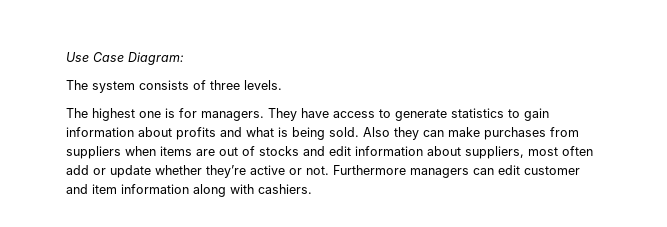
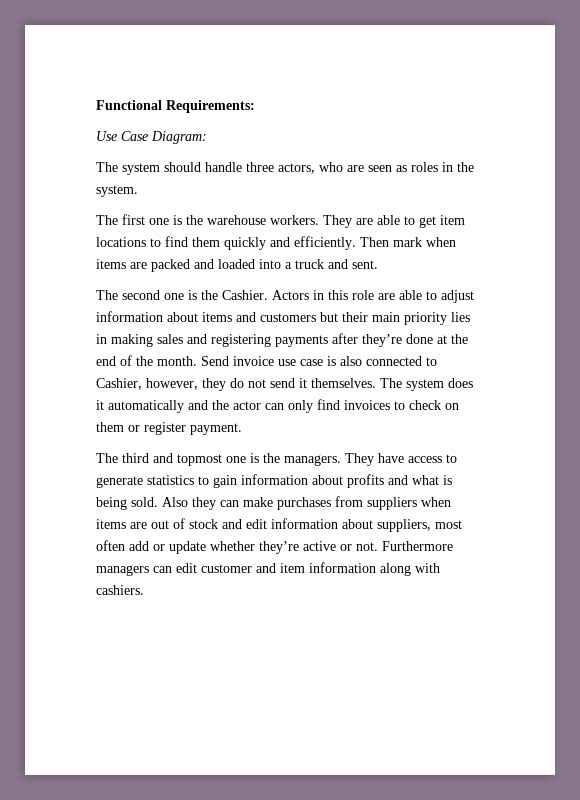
(66, 57) none -> [96,100,255,113] Functional Requirements: //
[139,80,282,90] [66,108,197,121] consists of three levels. // The highest one is for -> [164,162,474,174] [96,185,138,197] [96,214,465,228] [96,236,456,250] [96,259,378,272] [96,290,474,303] [96,311,470,325] [96,333,468,347] [96,355,437,366] [96,378,473,391] [96,399,459,413] [96,422,242,435] [96,453,280,466] should handle three actors, who are seen as roles in the system. // The first one is the warehouse workers. They are able to get item locations to find them quickly and efficiently. Then mark when items are packed and loaded into a truck and sent. // The second one is the Cashier. Actors in this role are able to adjust information about items and customers but their main priority lies in making sales and registering payments after they’re done at the end of the month. Send invoice use case is also connected to Cashier, however, they do not send it themselves. The system does it automatically and the actor can only find invoices to check on them or register payment. // The third and topmost one is the
[259,146,299,156] stocks -> [189,519,218,529] stock

